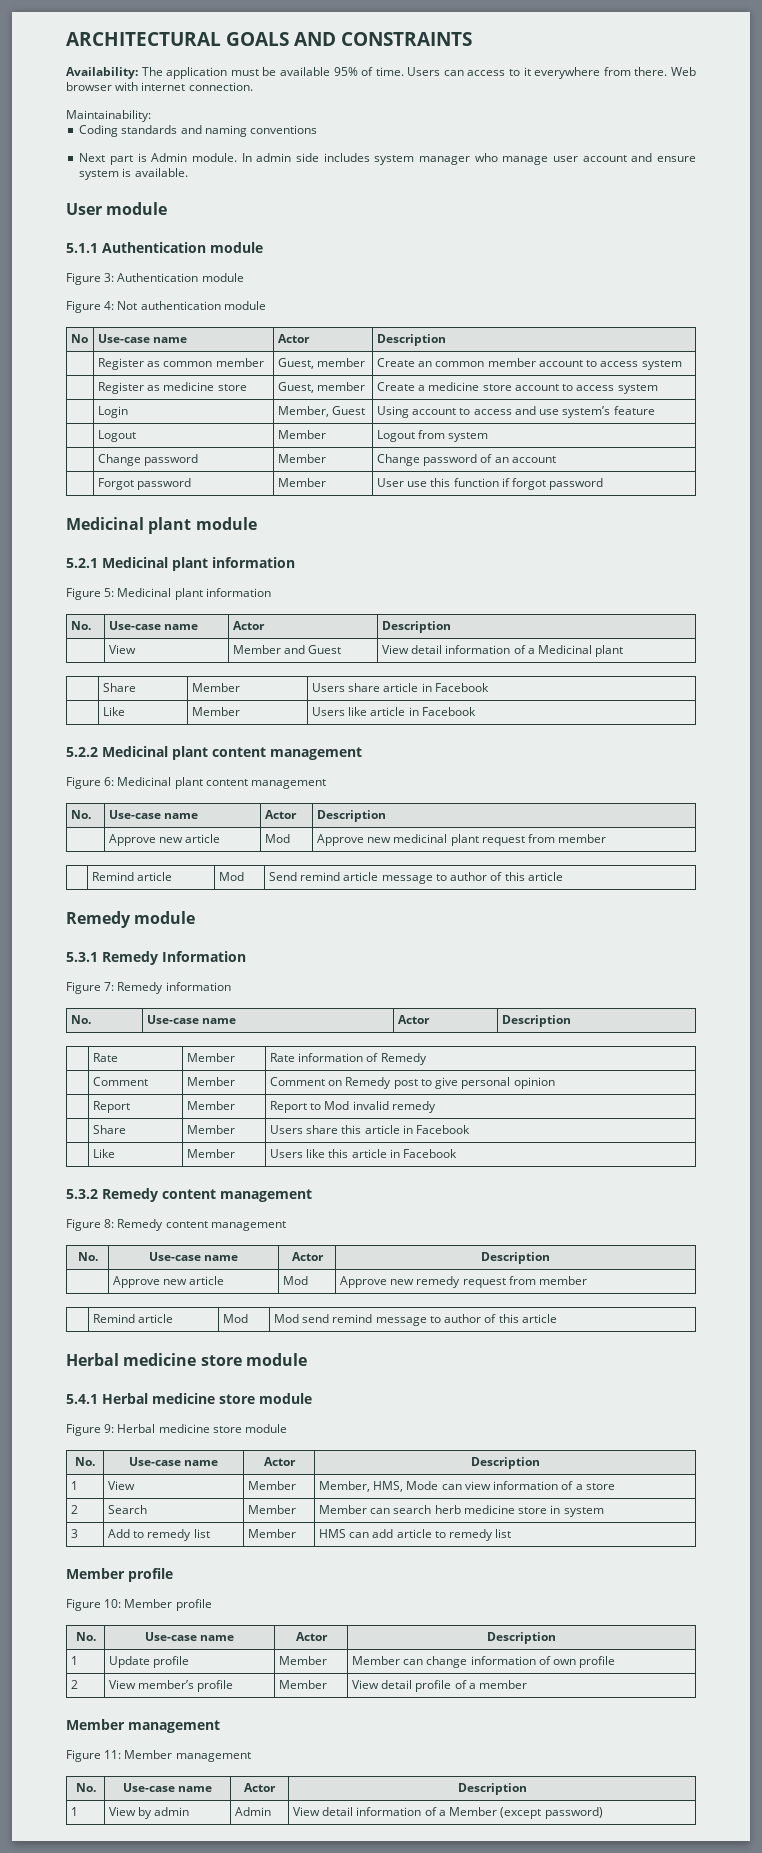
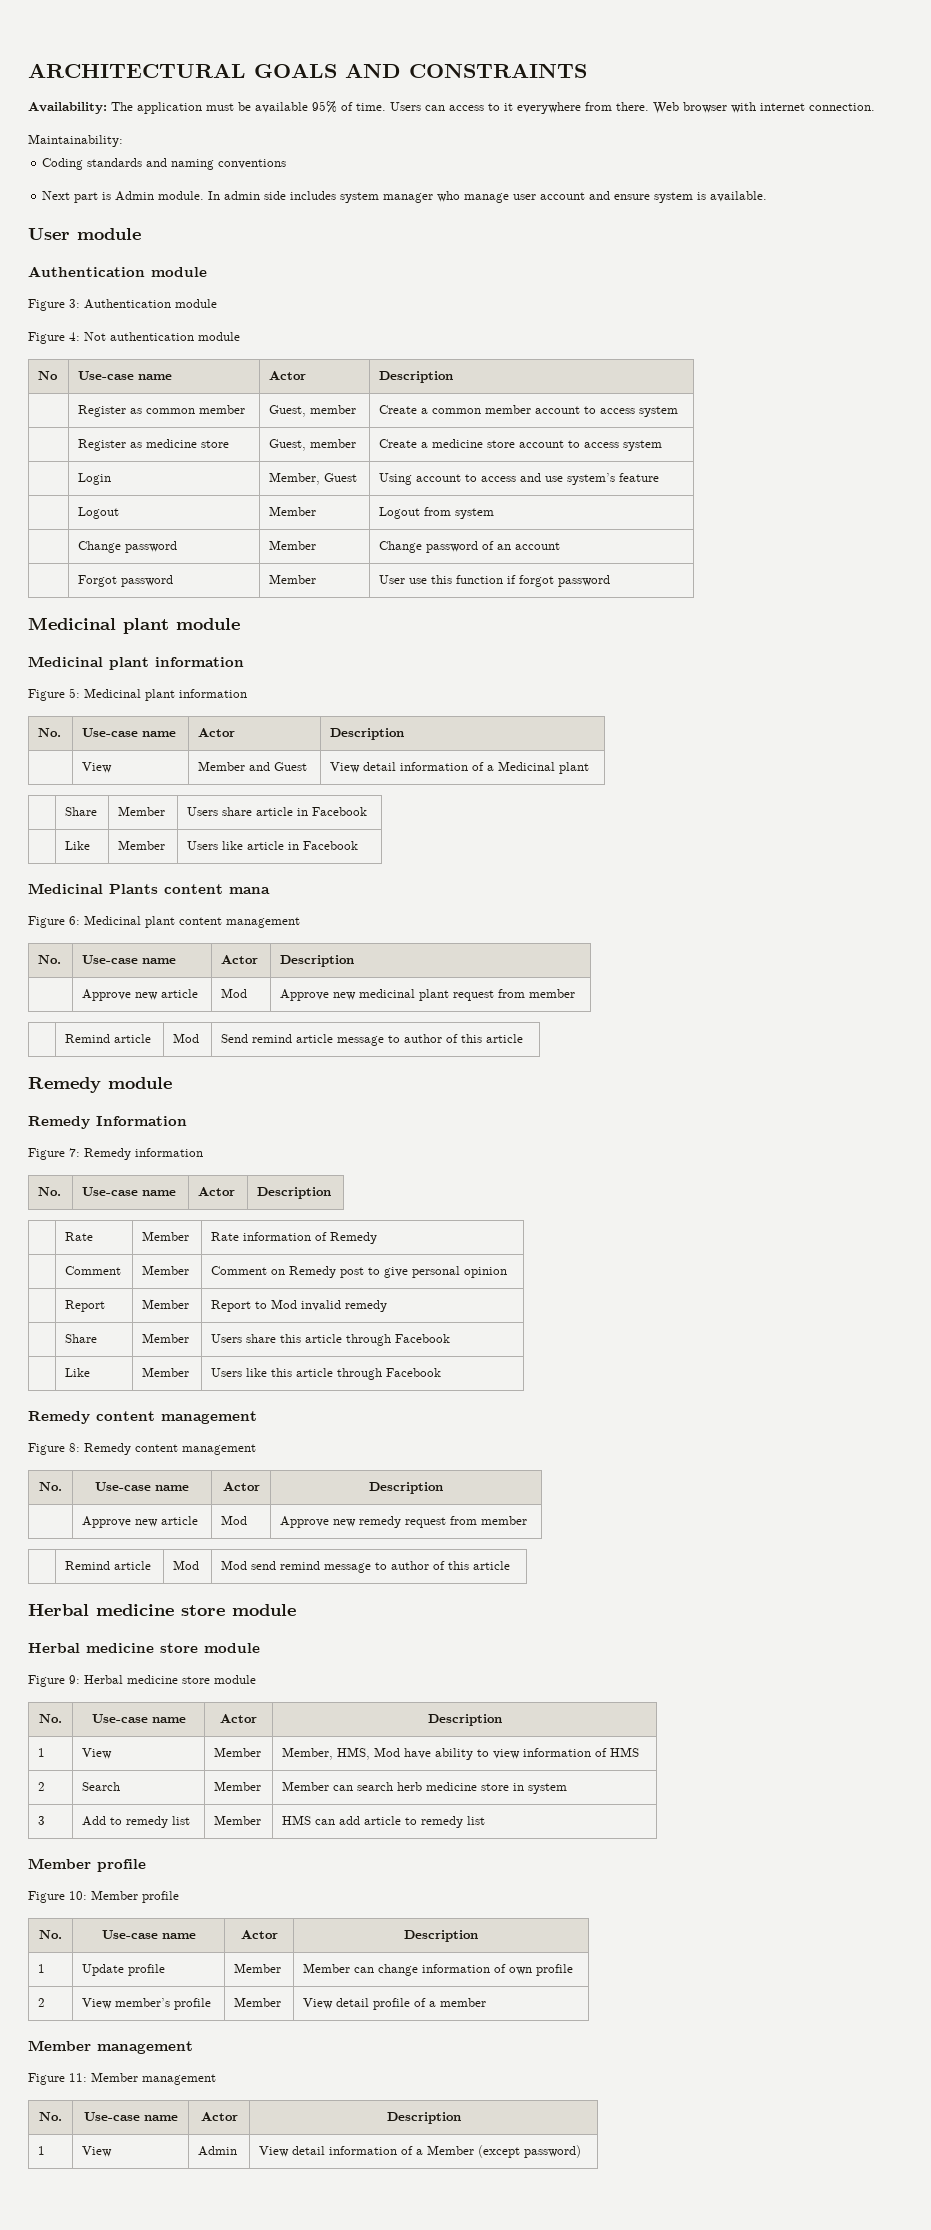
[66,243,98,253] 5.1.1 -> (141, 234) none
[418,361,433,367] an -> [421,408,429,414] a
[66,558,98,568] 5.2.1 -> (240, 624) none
[66,746,362,760] 5.2.2 Medicinal plant content management -> [28,883,270,894] Medicinal Plants content mana
[66,952,98,962] 5.3.1 -> (172, 1083) none
[402,1125,413,1134] in -> [346,1334,392,1346] through
[389,1149,458,1158] [66,1189,98,1199] in Facebook // 5.3.2 -> [337,1368,442,1380] through Facebook //
[66,1394,98,1404] 5.4.1 -> (296, 1610) none
[406,1481,462,1490] Mode can -> [374,1747,490,1760] Mod have ability to
[575,1483,615,1490] a store -> [610,1747,640,1757] HMS
[138,1807,190,1819] by admin -> (113, 2151) none

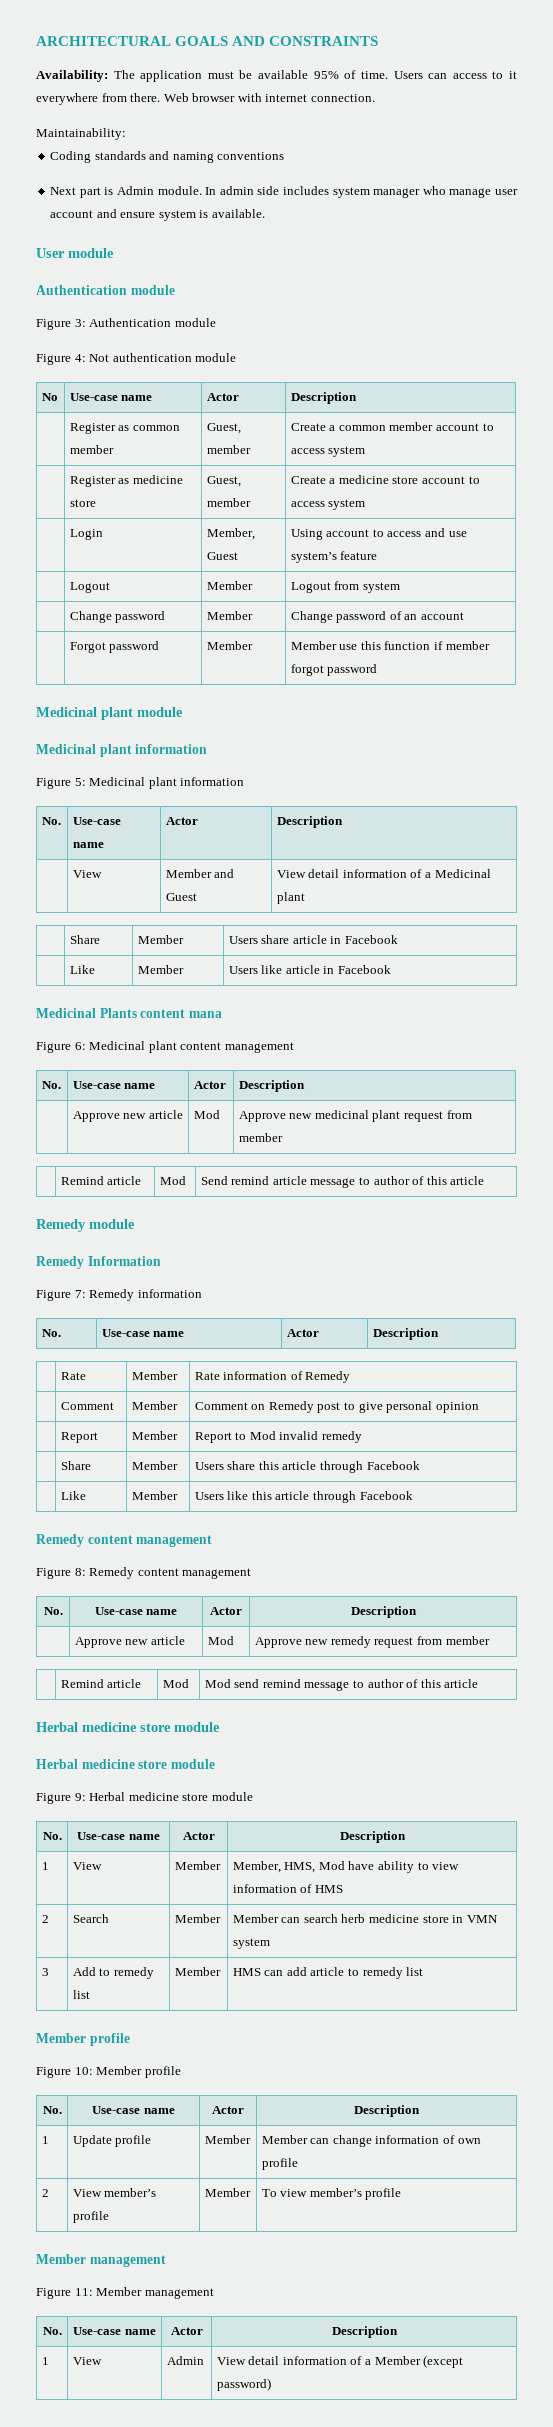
[379,575,406,584] User -> [290,641,337,650] Member
(517, 579) none -> [445,641,490,650] member
(525, 1787) none -> [466,1915,498,1923] VMN
[303,1998,487,2010] View detail profile of a member -> [261,2188,402,2200] To view member’s profile

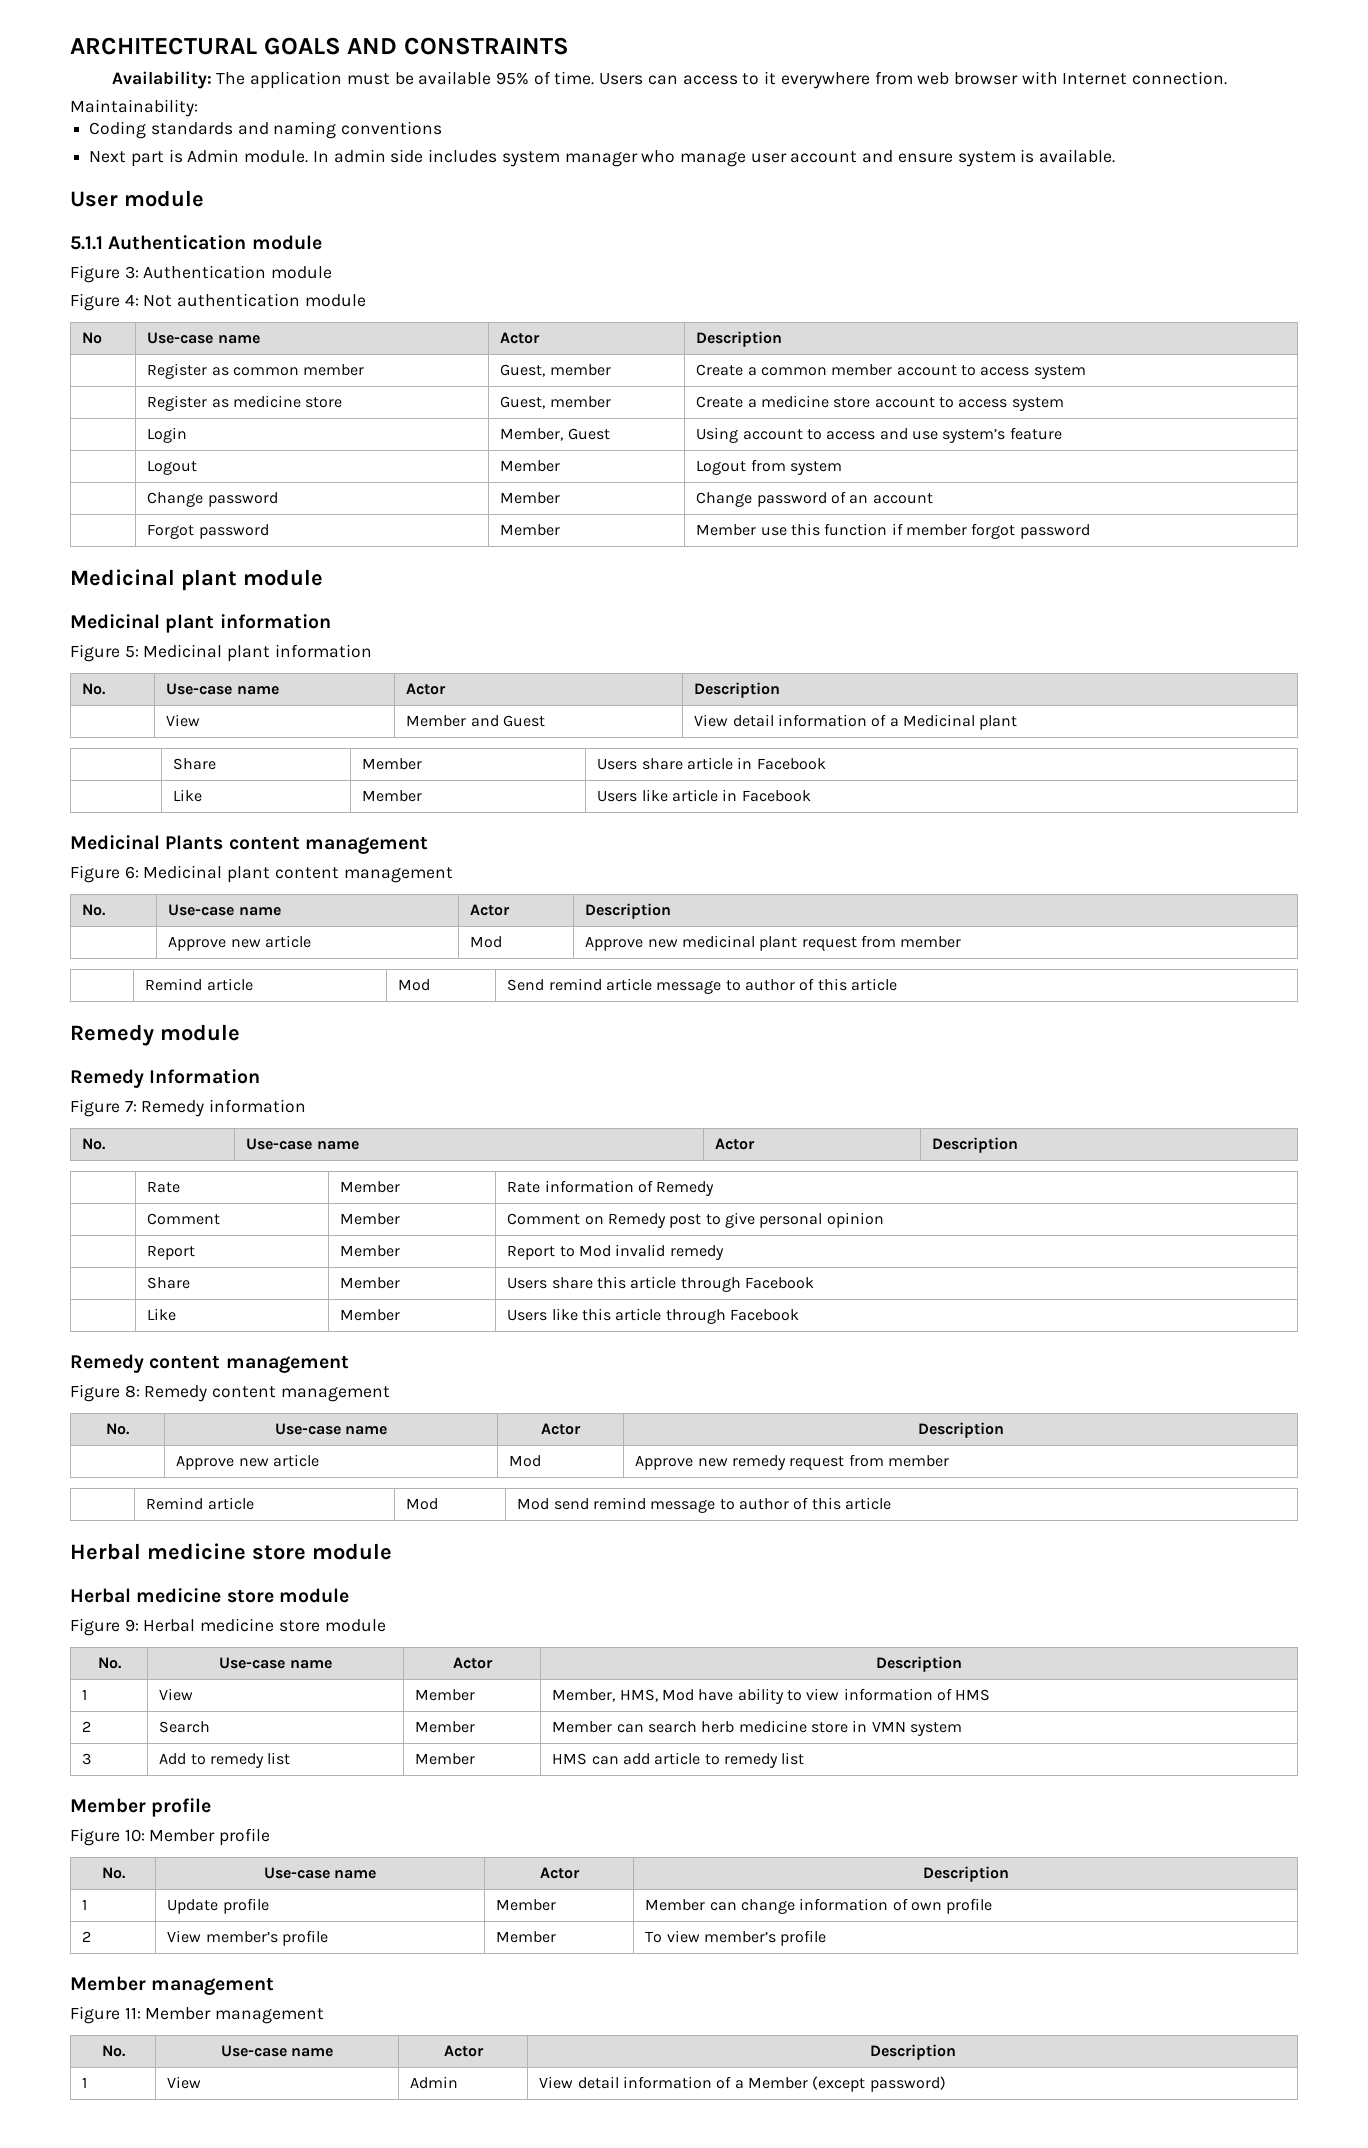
[130,93,189,102] there. Web -> [917,72,950,85] web
[265,94,308,102] internet -> [1062,73,1128,85] Internet
(114, 253) none -> [70,236,103,250] 5.1.1
[188,1011,222,1018] mana -> [304,837,428,854] management

